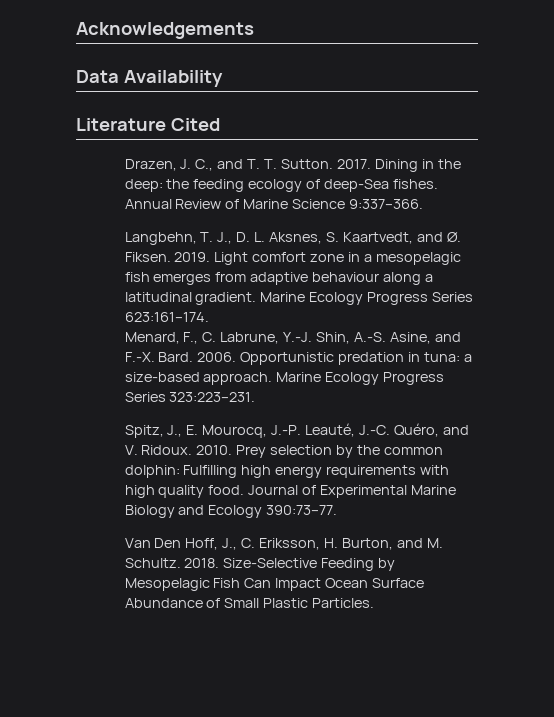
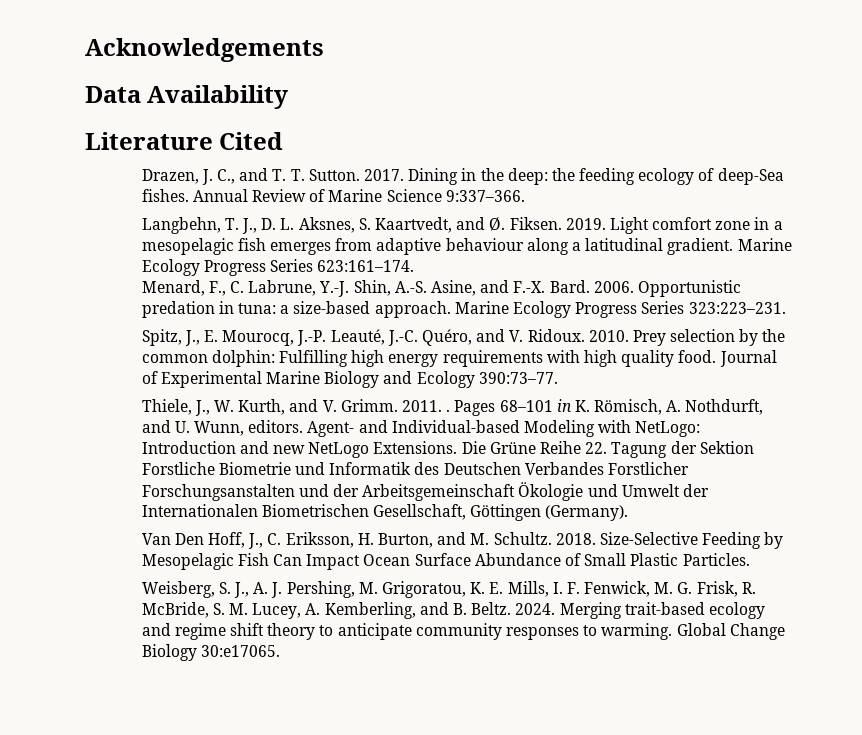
(338, 510) none -> [141,399,764,416] [141,420,701,437] [141,441,754,458] [141,462,689,475] [141,482,709,501] [141,504,629,521] // Thiele, J., W. Kurth, and V. Grimm. 2011. . Pages 68–101 in K. Römisch, A. Nothdurft, and U. Wunn, editors. Agent- and Individual-based Modeling with NetLogo: Introduction and new NetLogo Extensions. Die Grüne Reihe 22. Tagung der Sektion Forstliche Biometrie und Informatik des Deutschen Verbandes Forstlicher Forschungsanstalten und der Arbeitsgemeinschaft Ökologie und Umwelt der Internationalen Biometrischen Gesellschaft, Göttingen (Germany).
(375, 603) none -> [141,581,756,598] [141,602,765,619] [141,623,785,640] [141,644,280,661] // Weisberg, S. J., A. J. Pershing, M. Grigoratou, K. E. Mills, I. F. Fenwick, M. G. Frisk, R. McBride, S. M. Lucey, A. Kemberling, and B. Beltz. 2024. Merging trait‐based ecology and regime shift theory to anticipate community responses to warming. Global Change Biology 30:e17065.

